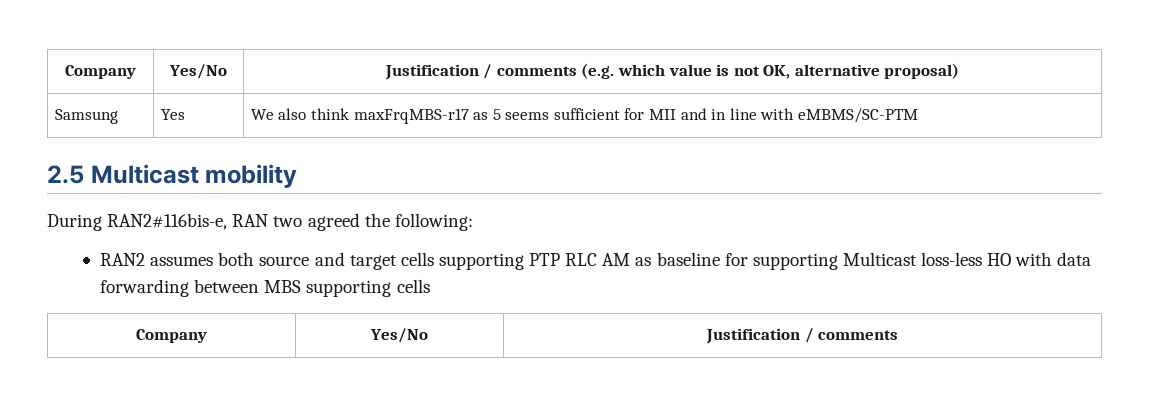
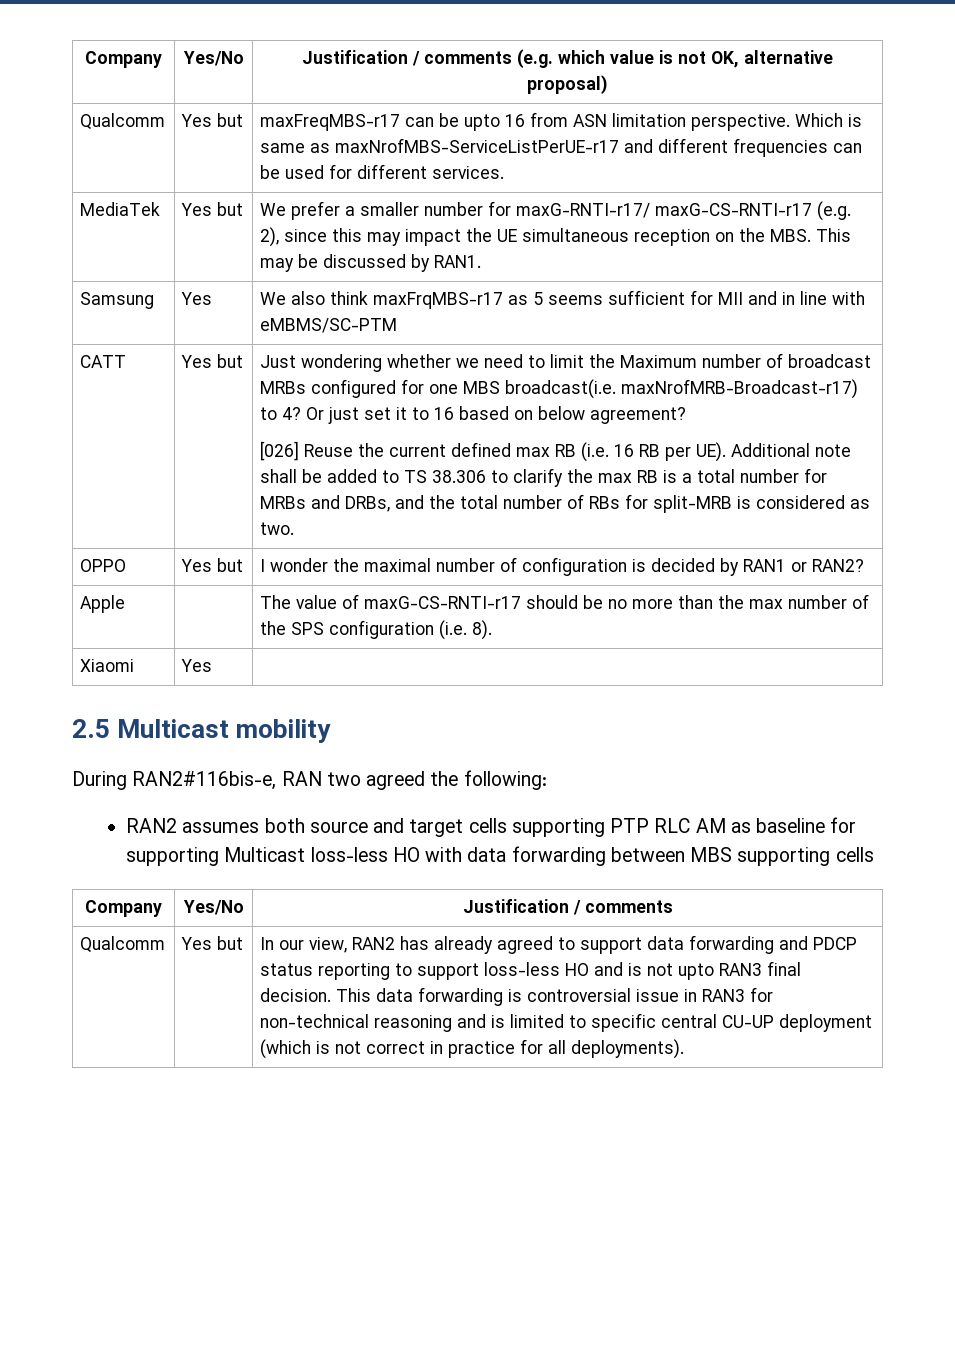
(960, 71) none -> [80,113,166,130] [181,113,244,127] [260,112,863,131] [260,138,863,157] [260,164,505,179] [80,202,161,216] [181,202,244,216] [260,201,852,221] [260,227,852,247] [260,254,482,272] // Qualcomm | Yes but | maxFreqMBS-r17 can be upto 16 from ASN limitation perspective. Which is same as maxNrofMBS-ServiceListPerUE-r17 and different frequencies can be used for different services. // MediaTek | Yes but | We prefer a smaller number for maxG-RNTI-r17/ maxG-CS-RNTI-r17 (e.g. 2), since this may impact the UE simultaneous reception on the MBS. This may be discussed by RAN1.
(919, 115) none -> [80,355,127,368] [181,354,244,368] [260,353,872,372] [260,379,859,399] [260,406,687,424] [260,441,852,462] [260,468,828,487] [260,494,871,513] [260,522,295,535] [80,559,127,572] [181,558,244,572] [260,557,865,576] [80,595,126,613] [260,594,870,609] [260,620,493,640] [80,659,135,672] [181,659,213,672] // CATT | Yes but | Just wondering whether we need to limit the Maximum number of broadcast MRBs configured for one MBS broadcast(i.e. maxNrofMRB-Broadcast-r17) to 4? Or just set it to 16 based on below agreement? // [026] Reuse the current defined max RB (i.e. 16 RB per UE). Additional note shall be added to TS 38.306 to clarify the max RB is a total number for MRBs and DRBs, and the total number of RBs for split-MRB is considered as two. // OPPO | Yes but | I wonder the maximal number of configuration is decided by RAN1 or RAN2? // Apple | | The value of maxG-CS-RNTI-r17 should be no more than the max number of the SPS configuration (i.e. 8). // Xiaomi | Yes |
(899, 335) none -> [80,936,166,953] [181,936,244,950] [260,935,858,954] [260,961,802,980] [260,987,774,1006] [260,1013,873,1032] [260,1039,685,1059] // Qualcomm | Yes but | In our view, RAN2 has already agreed to support data forwarding and PDCP status reporting to support loss-less HO and is not upto RAN3 final decision. This data forwarding is controversial issue in RAN3 for non-technical reasoning and is limited to specific central CU-UP deployment (which is not correct in practice for all deployments).

